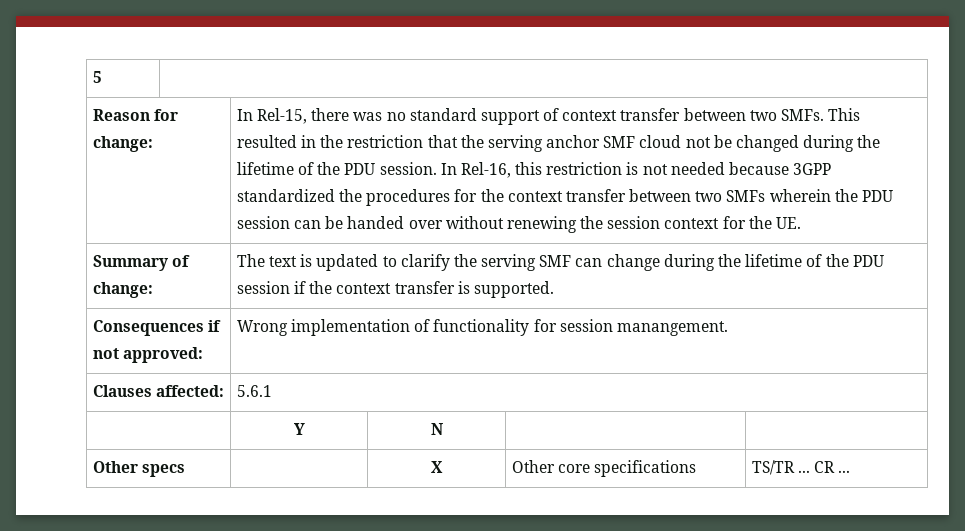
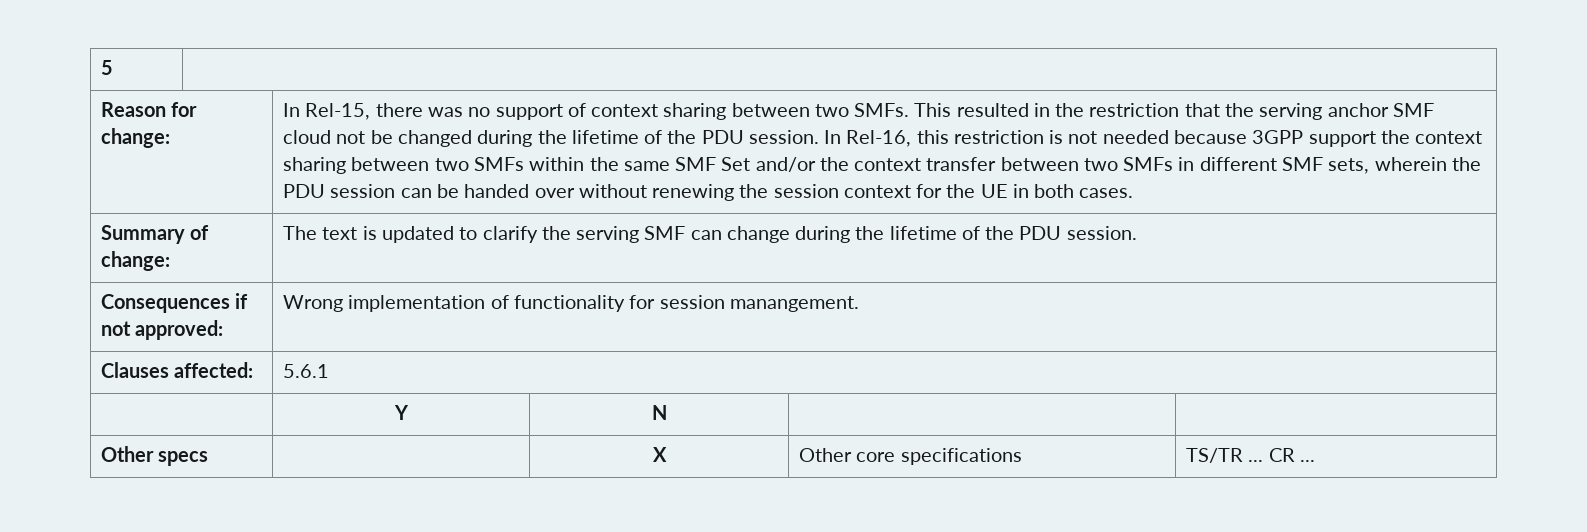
[409,108,477,121] standard -> (491, 112) none
[620,108,681,121] transfer -> [663,103,727,120] sharing
[236,189,478,206] standardized the procedures for -> [1308,130,1483,147] [283,157,816,174] support the context sharing between two SMFs within the same SMF Set and/or
(766, 196) none -> [1178,157,1370,174] in different SMF sets,
[776,217,802,229] UE. -> [980,184,1134,198] UE in both cases.
[236,281,554,298] session if the context transfer is supported. -> [1066,226,1137,240] session.

